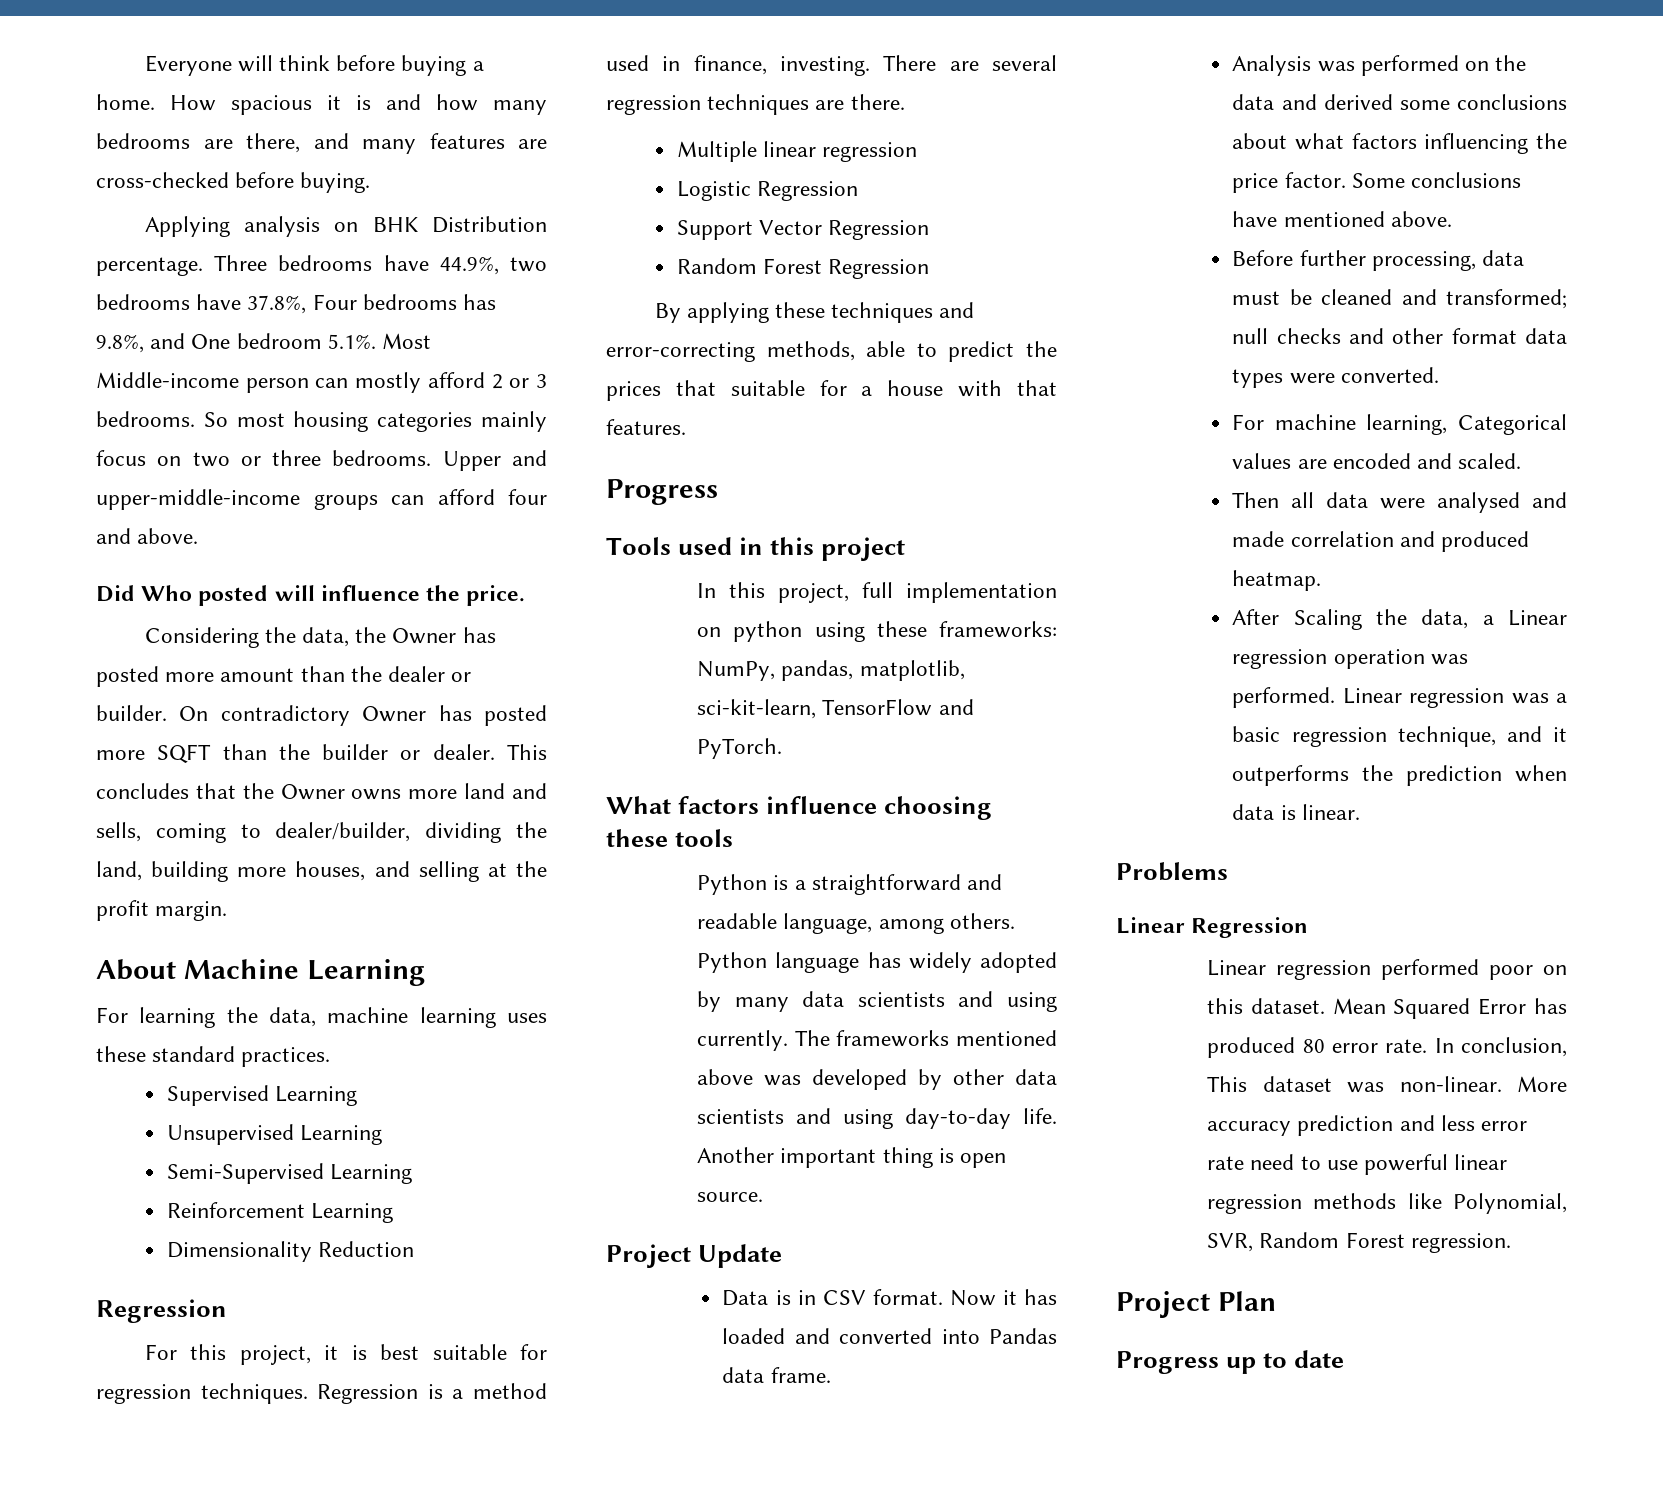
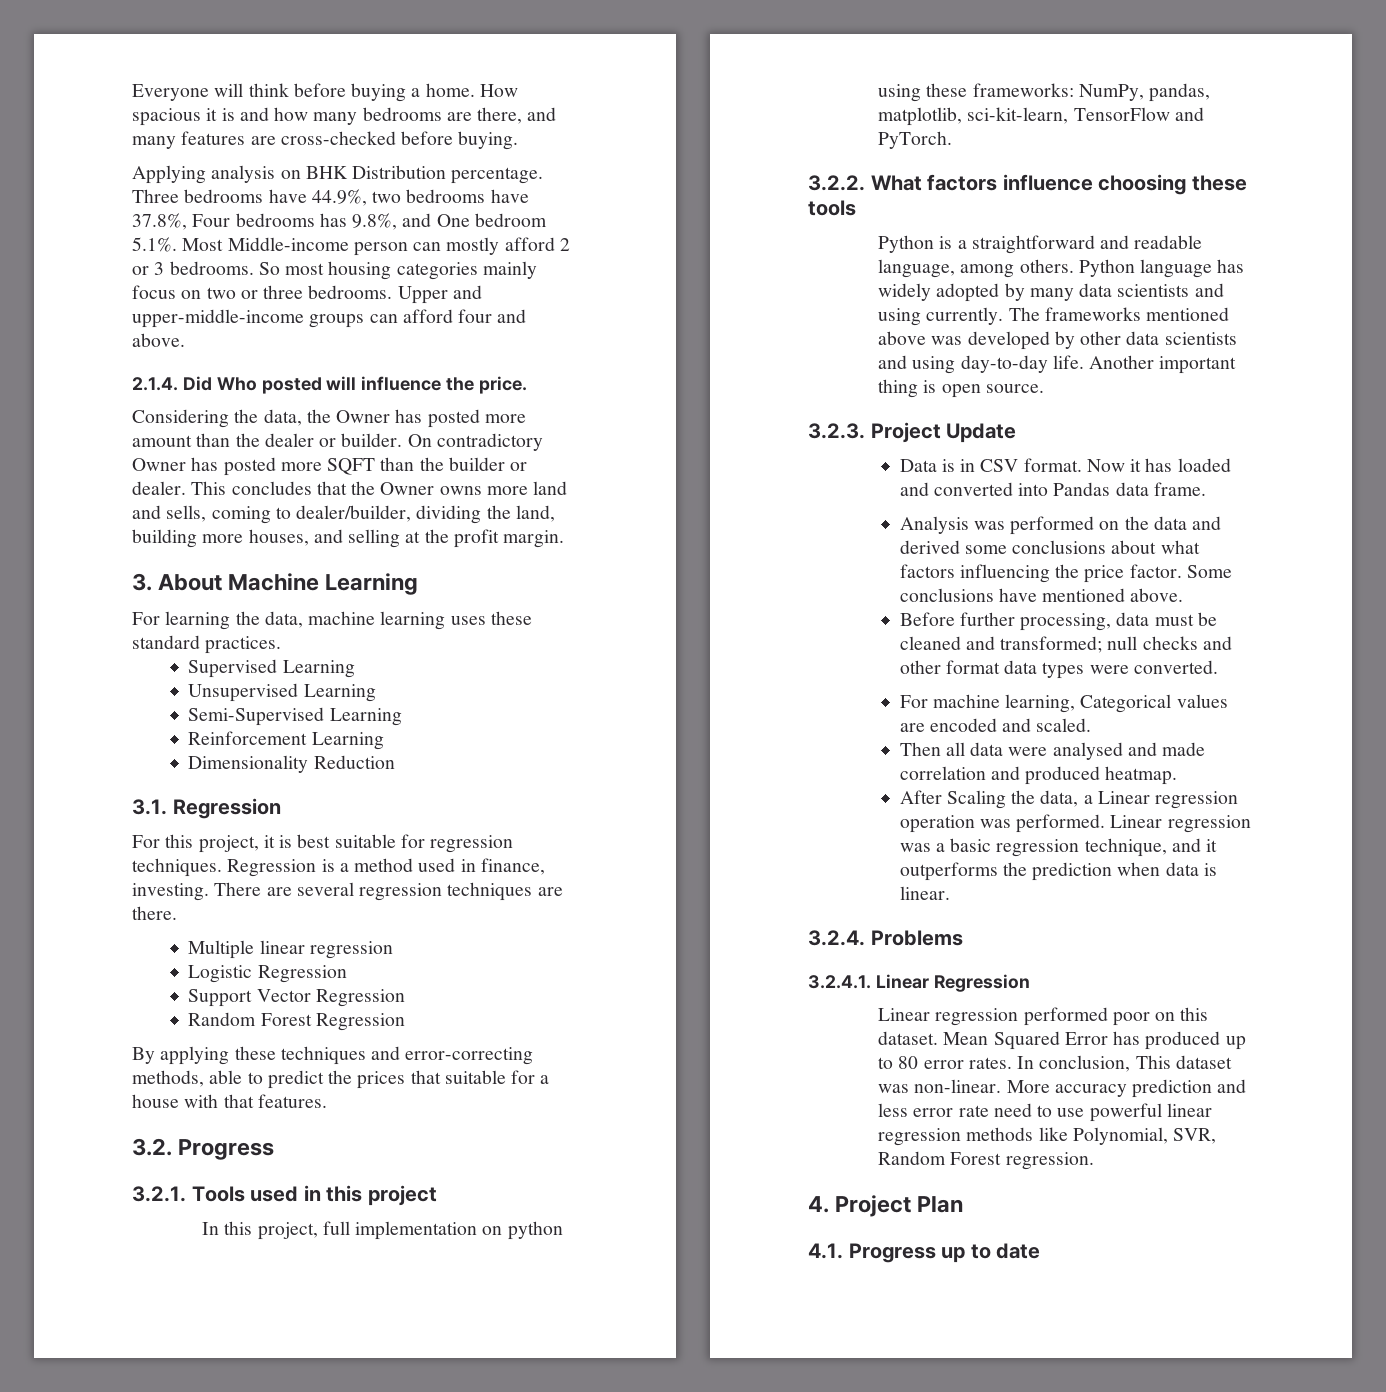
(199, 536) none -> [132,377,178,391] 2.1.4.
(228, 911) none -> [132,573,152,591] 3.
(415, 1249) none -> [132,799,167,815] 3.1.
(686, 427) none -> [132,1138,172,1156] 3.2.
(718, 492) none -> [132,1186,186,1202] 3.2.1.
(783, 748) none -> [808,175,865,191] 3.2.2.
(764, 1197) none -> [808,423,865,439] 3.2.3.
(1360, 812) none -> [808,930,865,946] 3.2.4.
(1228, 871) none -> [808,975,871,989] 3.2.4.1.
(1296, 1047) none -> [1225,1036,1246,1050] [878,1057,894,1069] up to
[1385,1039,1428,1053] rate. -> [968,1057,1012,1069] rates.
(1511, 1243) none -> [808,1196,829,1213] 4.
(1276, 1301) none -> [808,1243,843,1259] 4.1.

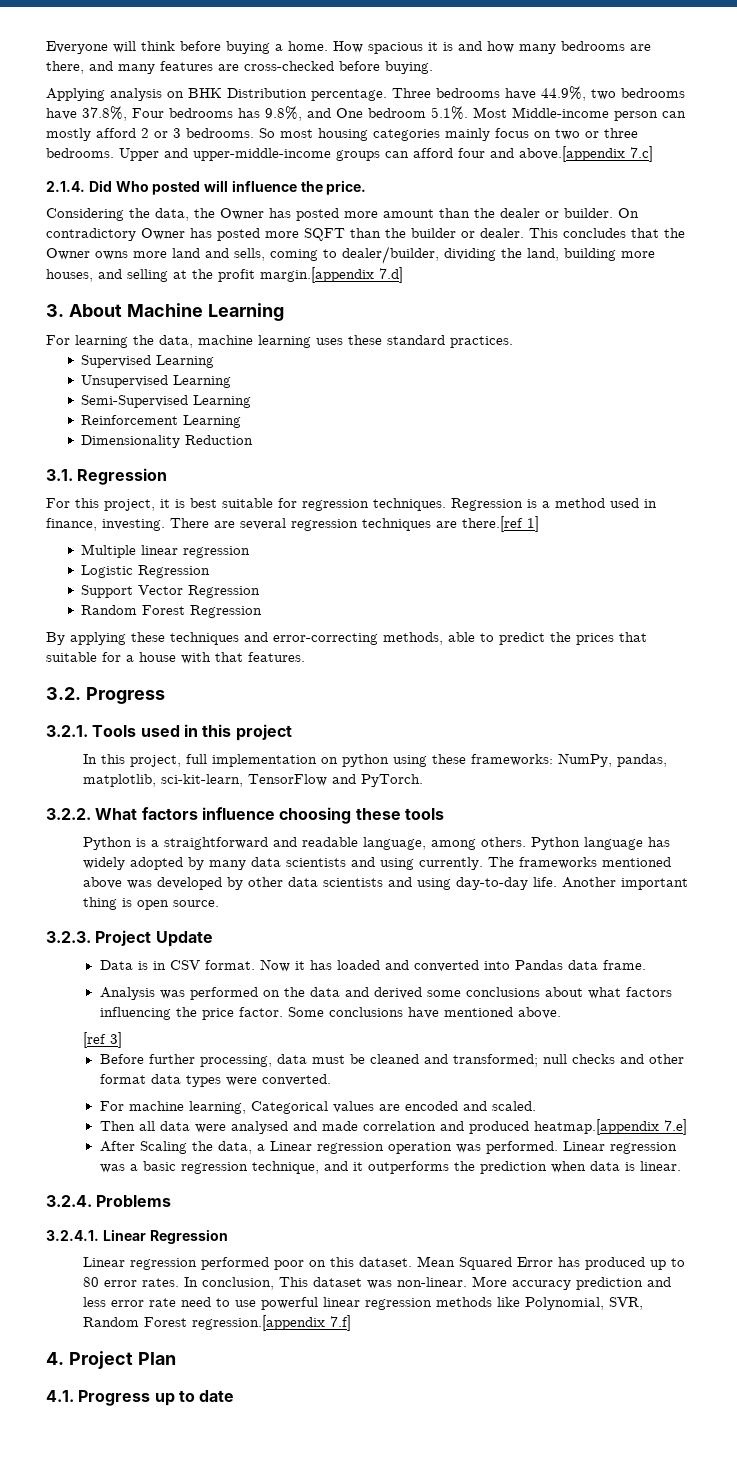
[132,333,185,347] above. -> [519,146,653,162] above.[appendix 7.c]
[503,530,565,548] margin. -> [260,267,403,283] margin.[appendix 7.d]
[132,906,177,920] there. -> [462,516,539,532] there.[ref 1]
(1184, 595) none -> [83,1032,123,1048] // [ref 3]
[1105,766,1178,785] heatmap. -> [533,1119,687,1135] heatmap.[appendix 7.e]
[1005,1152,1094,1170] regression. -> [192,1315,352,1331] regression.[appendix 7.f]

